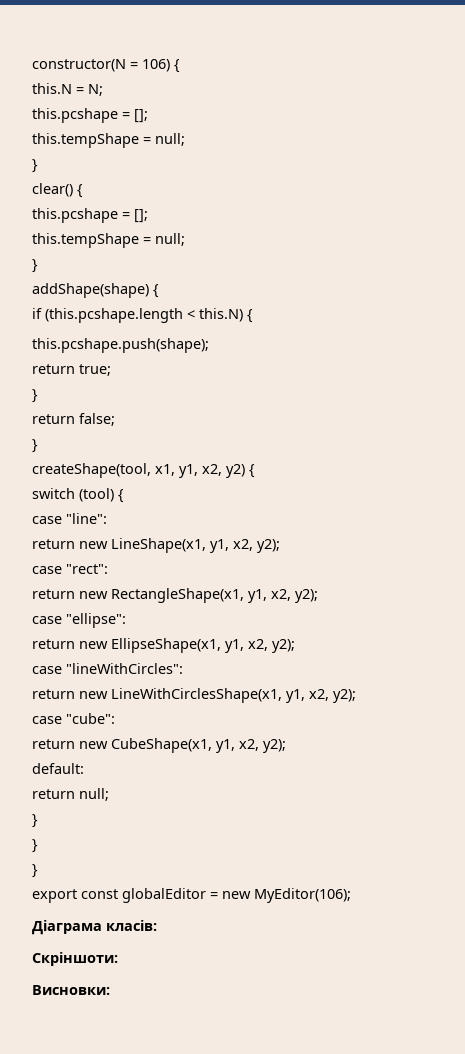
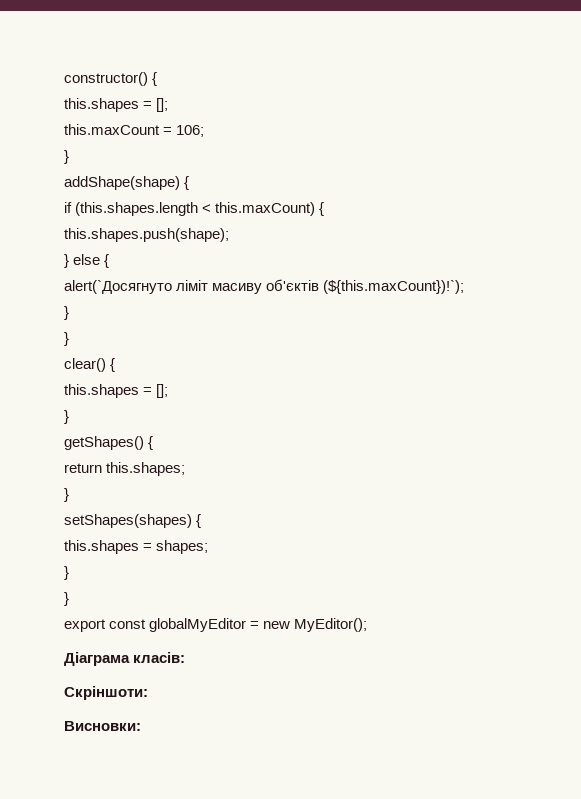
[32,59,180,73] [32,83,103,96] [32,108,148,123] [32,133,185,148] [32,159,38,173] [32,183,83,198] [32,208,148,223] [32,233,185,248] [32,259,38,273] [32,283,159,298] [32,308,253,323] [32,338,209,353] [32,364,111,376] [32,389,38,403] [32,413,115,426] [32,439,38,453] [32,463,255,478] [32,488,124,503] [32,513,107,524] [32,538,280,553] [32,564,108,574] [32,588,318,603] [32,613,126,628] [32,638,295,653] [32,663,183,674] [32,688,356,703] [32,713,115,724] [32,738,286,753] [32,763,84,774] [32,788,109,801] [32,814,38,828] constructor(N = 106) { // this.N = N; // this.pcshape = []; // this.tempShape = null; // } // clear() { // this.pcshape = []; // this.tempShape = null; // } // addShape(shape) { // if (this.pcshape.length < this.N) { // this.pcshape.push(shape); // return true; // } // return false; // } // createShape(tool, x1, y1, x2, y2) { // switch (tool) { // case "line": // return new LineShape(x1, y1, x2, y2); // case "rect": // return new RectangleShape(x1, y1, x2, y2); // case "ellipse": // return new EllipseShape(x1, y1, x2, y2); // case "lineWithCircles": // return new LineWithCirclesShape(x1, y1, x2, y2); // case "cube": // return new CubeShape(x1, y1, x2, y2); // default: // return null; // } -> [64,72,158,86] [64,98,169,112] [64,124,205,137] [64,150,69,164] [64,176,190,190] [64,202,325,216] [64,228,229,242] [64,254,110,268] [64,279,465,294] [64,306,69,320] [64,332,69,346] [64,358,116,372] [64,384,169,398] [64,410,69,424] [64,436,154,450] [64,462,186,476] [64,488,69,502] [64,514,202,528] [64,540,209,554] constructor() { // this.shapes = []; // this.maxCount = 106; // } // addShape(shape) { // if (this.shapes.length < this.maxCount) { // this.shapes.push(shape); // } else { // alert(`Досягнуто ліміт масиву об'єктів (${this.maxCount})!`); // } // } // clear() { // this.shapes = []; // } // getShapes() { // return this.shapes; // } // setShapes(shapes) { // this.shapes = shapes;
[122,888,206,903] globalEditor -> [149,618,247,632] globalMyEditor
[254,888,351,903] MyEditor(106); -> [294,618,368,632] MyEditor();

